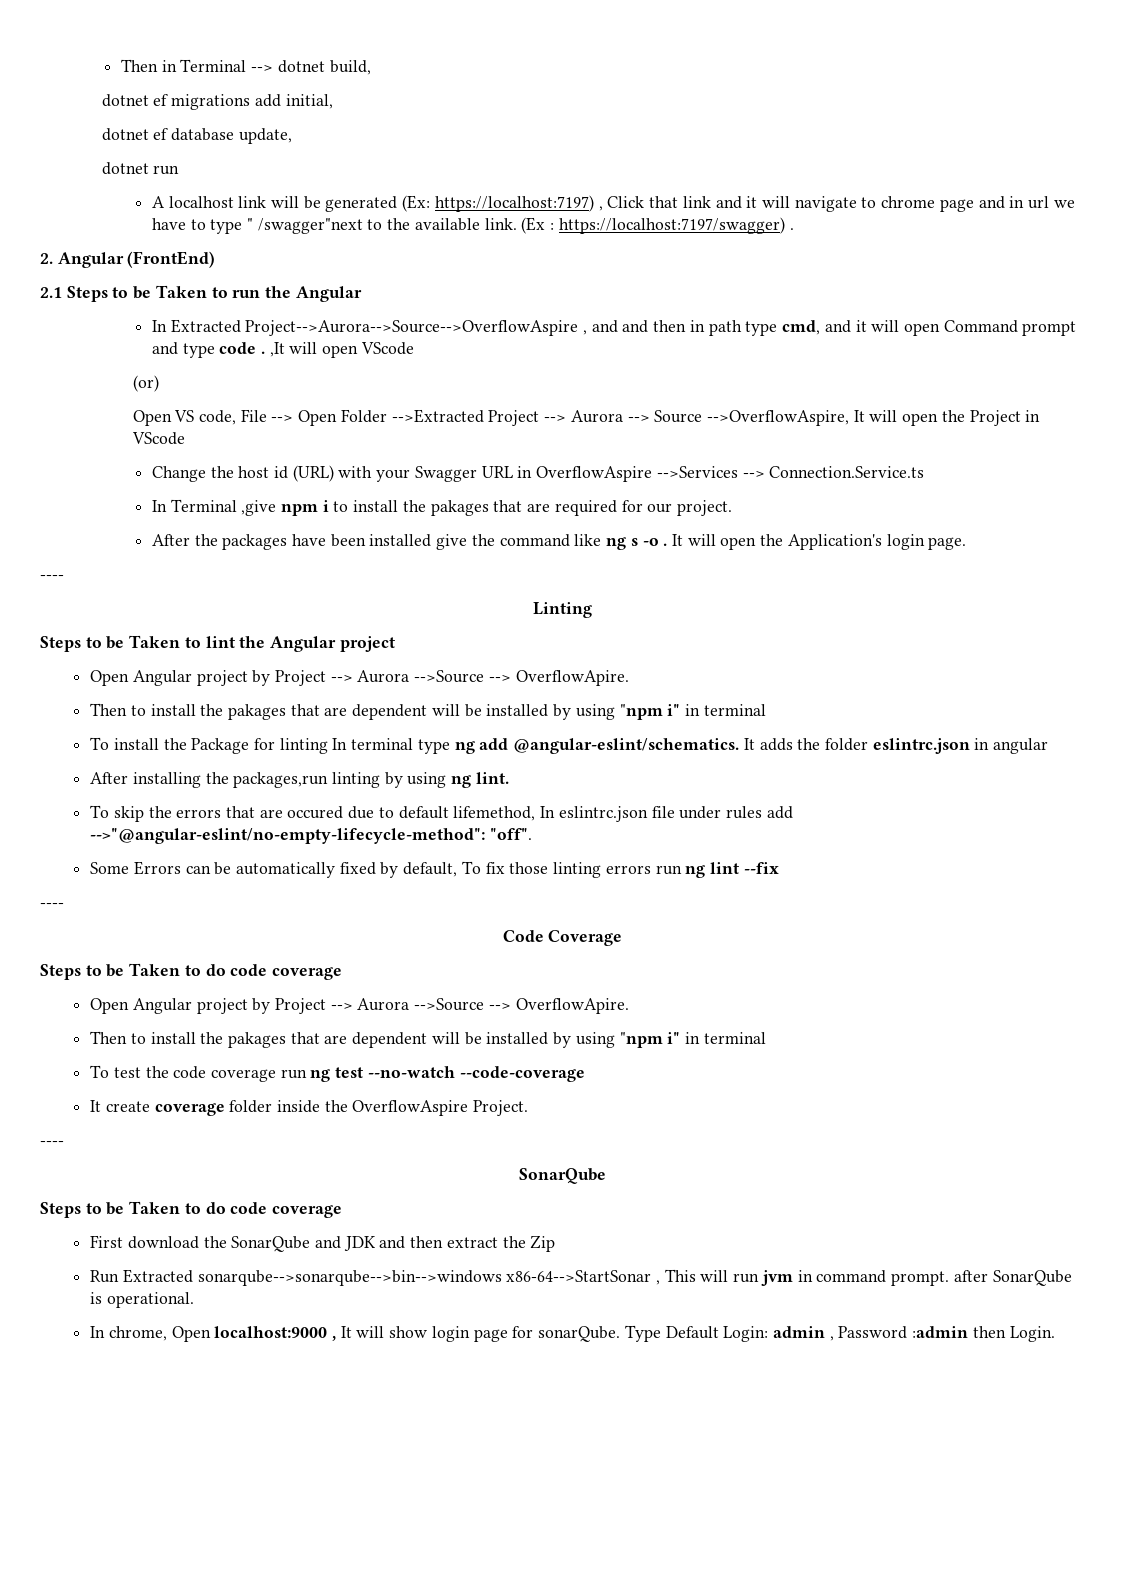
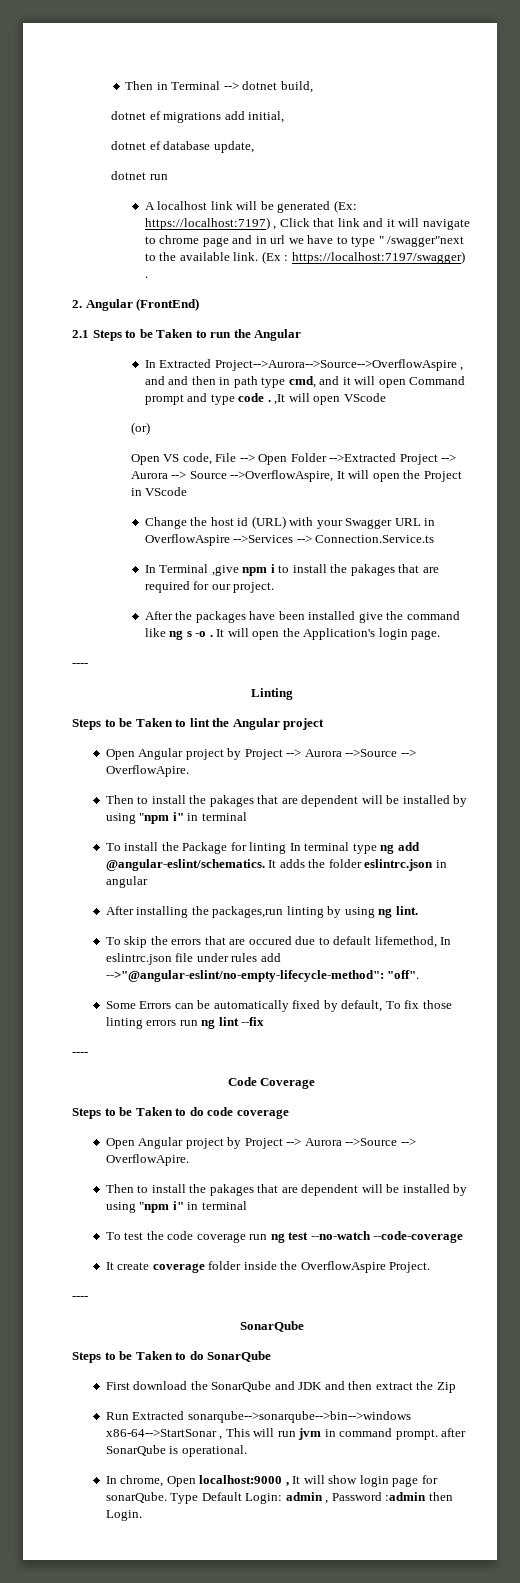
[230,1202,343,1218] code coverage -> [207,1351,272,1362] SonarQube

